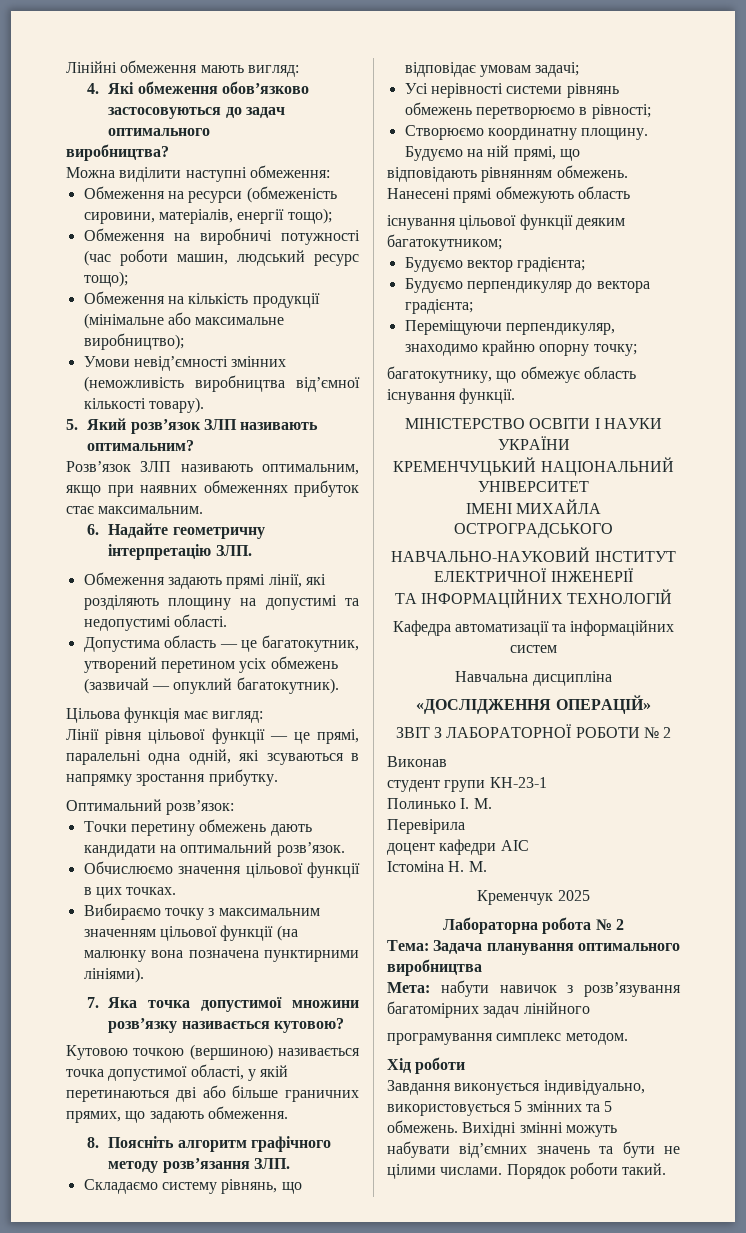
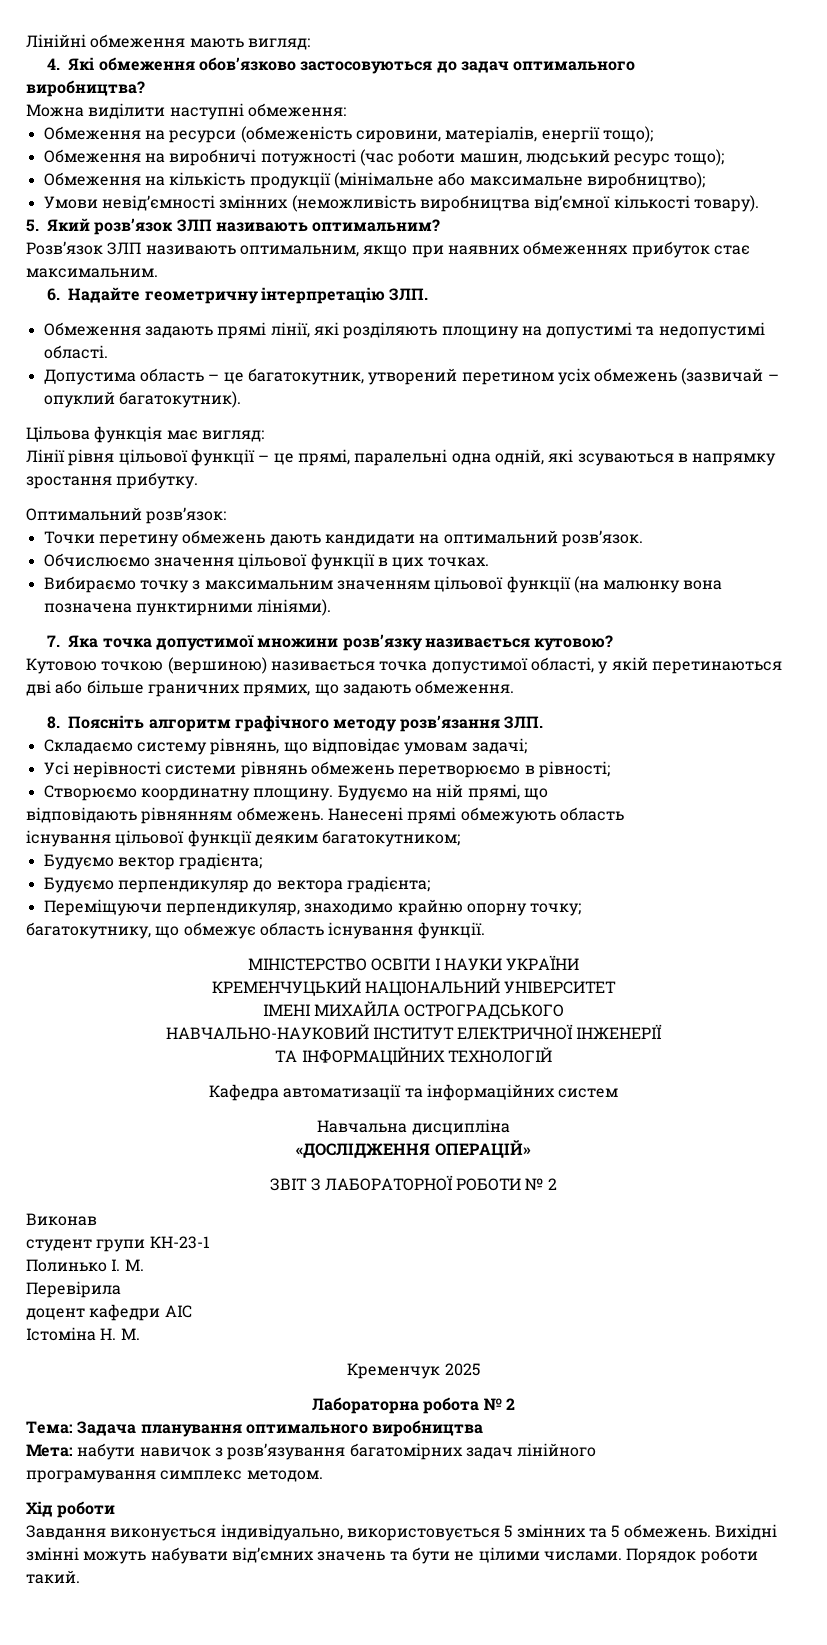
[219,644,238,648] — -> [208,374,220,381] –
[151,686,170,690] — -> [767,374,779,381] –
[269,736,288,740] — -> [258,455,270,462] –

